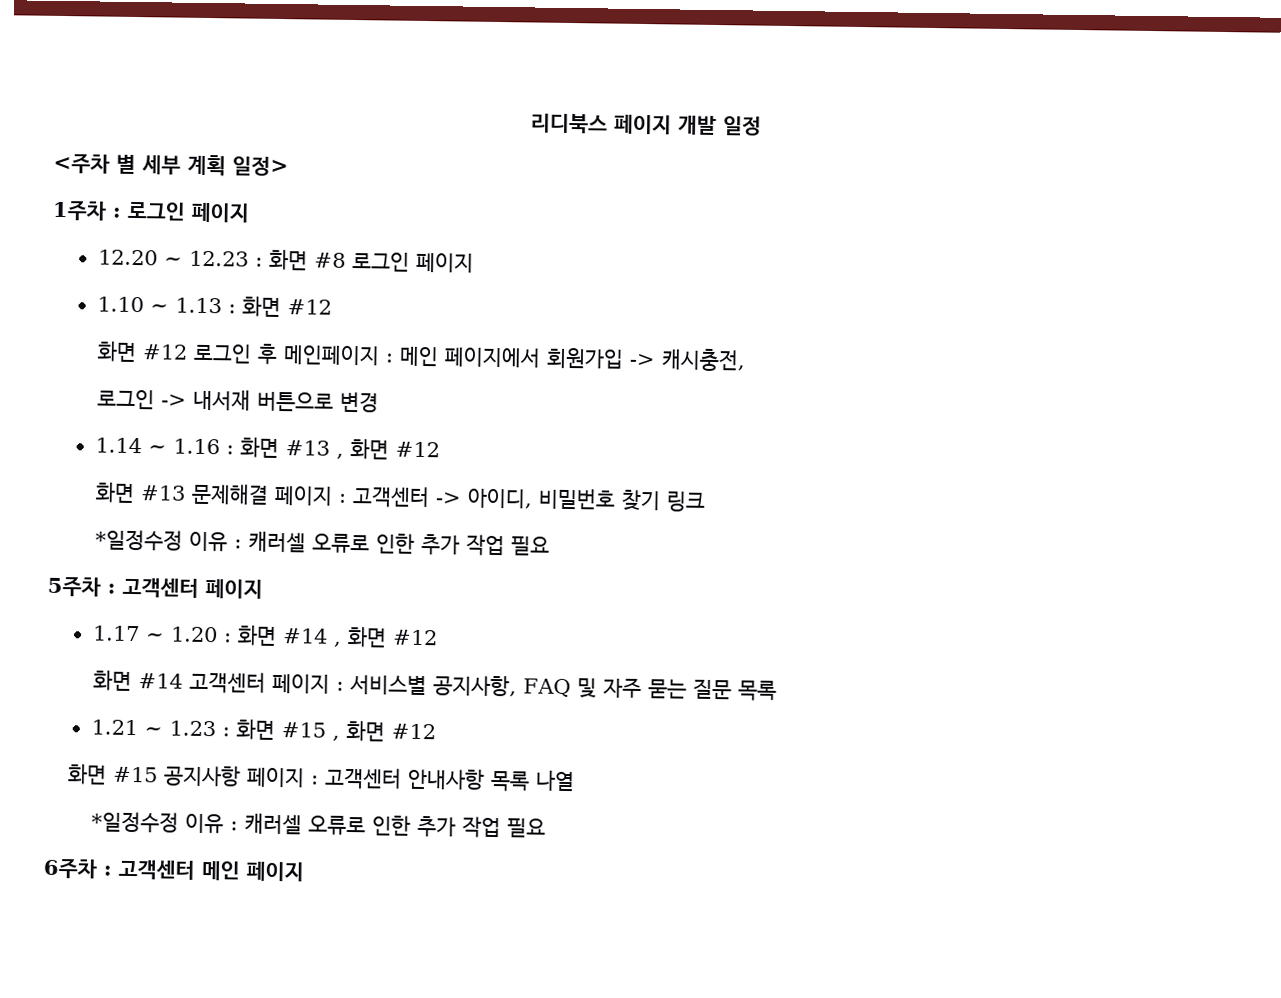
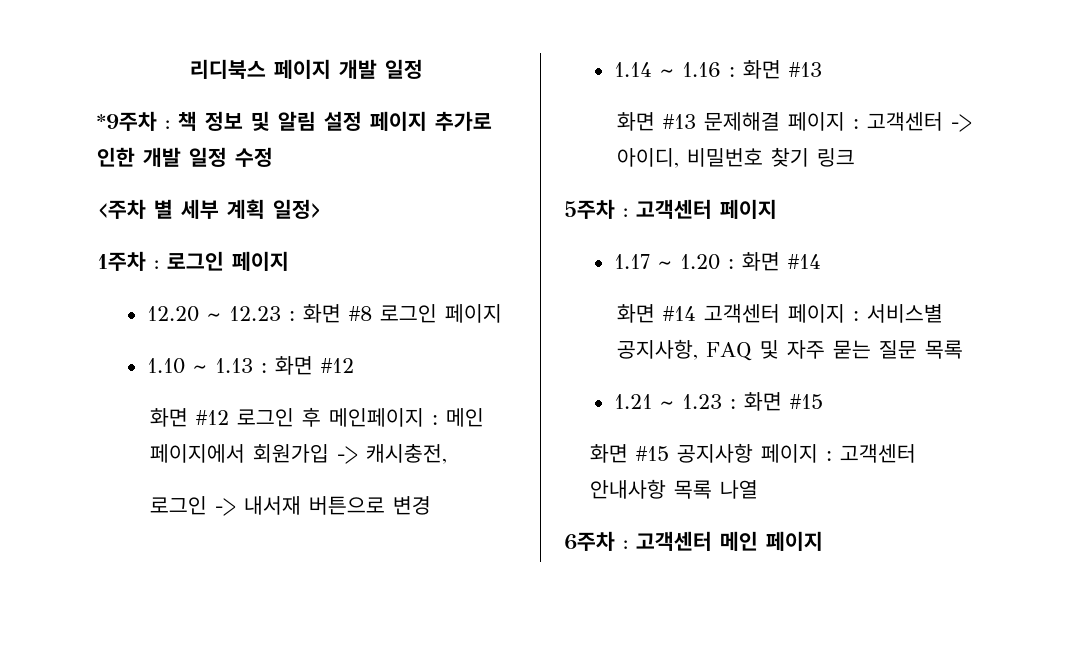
(762, 126) none -> [97,111,492,131] [97,147,273,167] // *9주차 : 책 정보 및 알림 설정 페이지 추가로 인한 개발 일정 수정
[335,437,440,460] , 화면 #12 -> (822, 69) none
[94,529,550,557] // *일정수정 이유 : 캐러셀 오류로 인한 추가 작업 필요 -> (855, 157) none
[332,625,438,648] , 화면 #12 -> (821, 261) none
[331,719,436,742] , 화면 #12 -> (823, 401) none
[90,811,546,839] // *일정수정 이유 : 캐러셀 오류로 인한 추가 작업 필요 -> (759, 489) none

